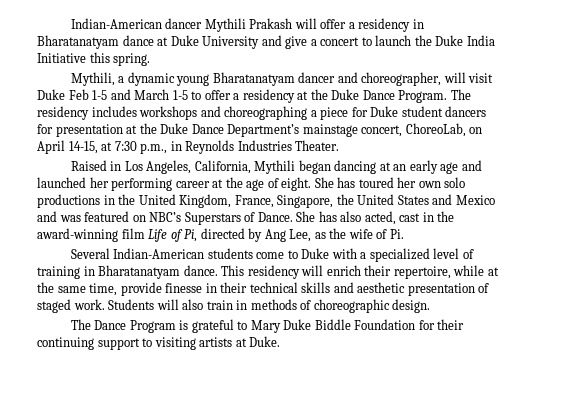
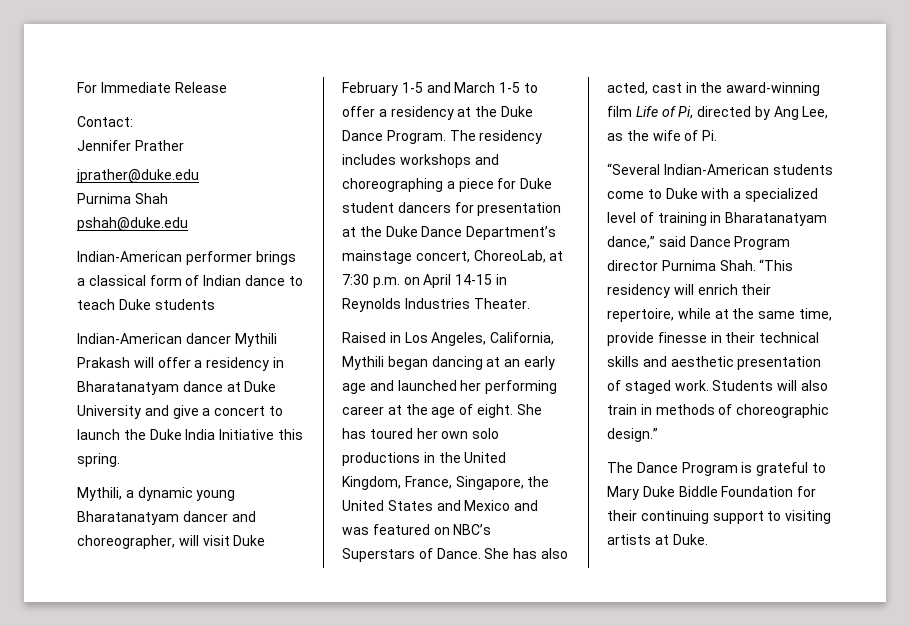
(70, 23) none -> [77,82,227,93] [77,116,133,127] [77,140,184,151] [76,169,199,183] [77,193,168,204] [77,217,188,231] [77,251,296,265] [77,275,303,286] [77,299,215,310] For Immediate Release // Contact: // Jennifer Prather // jprather@duke.edu // Purnima Shah // pshah@duke.edu // Indian-American performer brings a classical form of Indian dance to teach Duke students //
[68,89,89,100] Feb -> [342,82,398,96] February
[469,127,483,134] [37,140,168,154] on April 14-15, at 7:30 p.m., -> [549,251,564,261] [342,274,493,288] at 7:30 p.m. on April 14-15
[70,248,110,259] Several -> [607,163,660,175] “Several
[183,265,245,276] dance. This -> [607,236,791,250] [607,259,794,271] dance,” said Dance Program director Purnima Shah. “This
[392,299,431,313] design. -> [607,428,658,442] design.”

